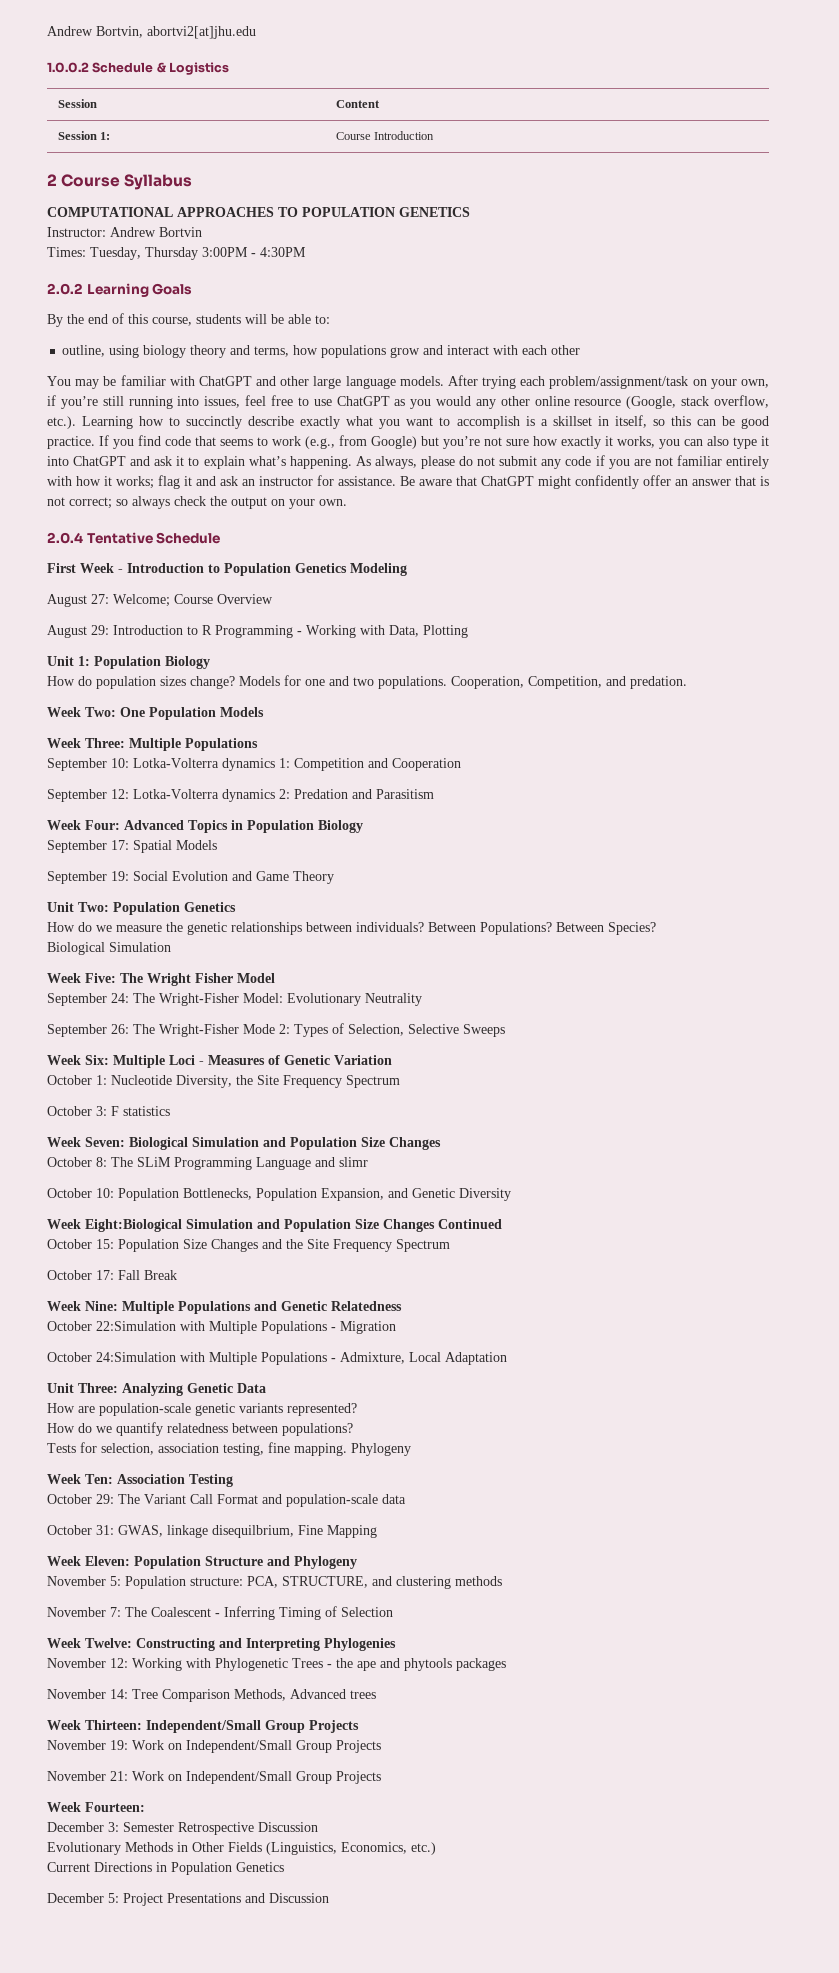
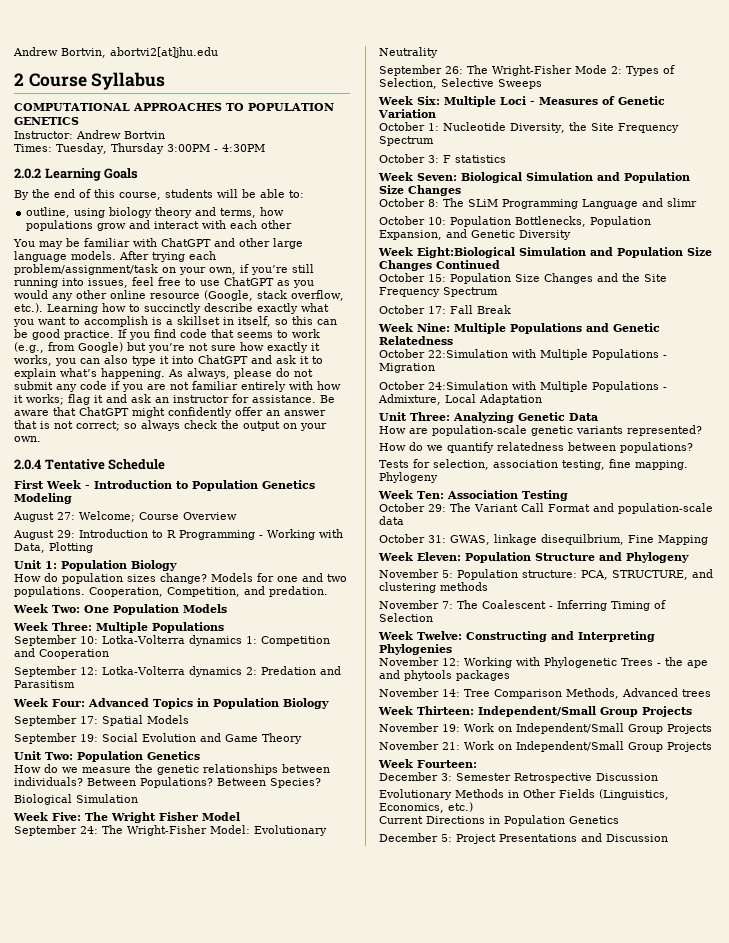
[47,62,230,75] [57,99,97,108] [335,100,380,108] [57,131,111,140] [335,131,435,140] // 1.0.0.2 Schedule & Logistics // Session | Content // Session 1: | Course Introduction -> (218, 52) none

